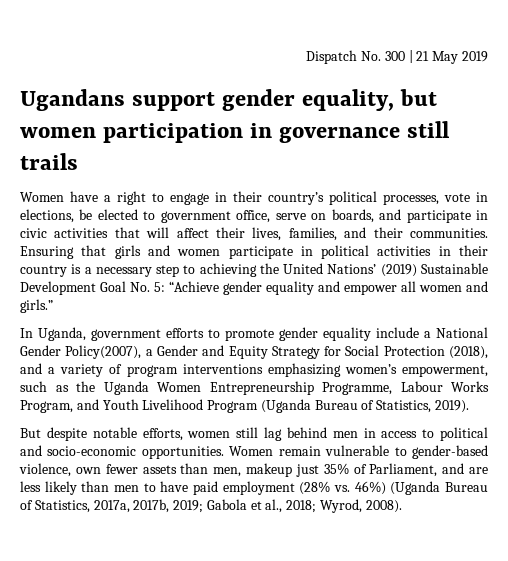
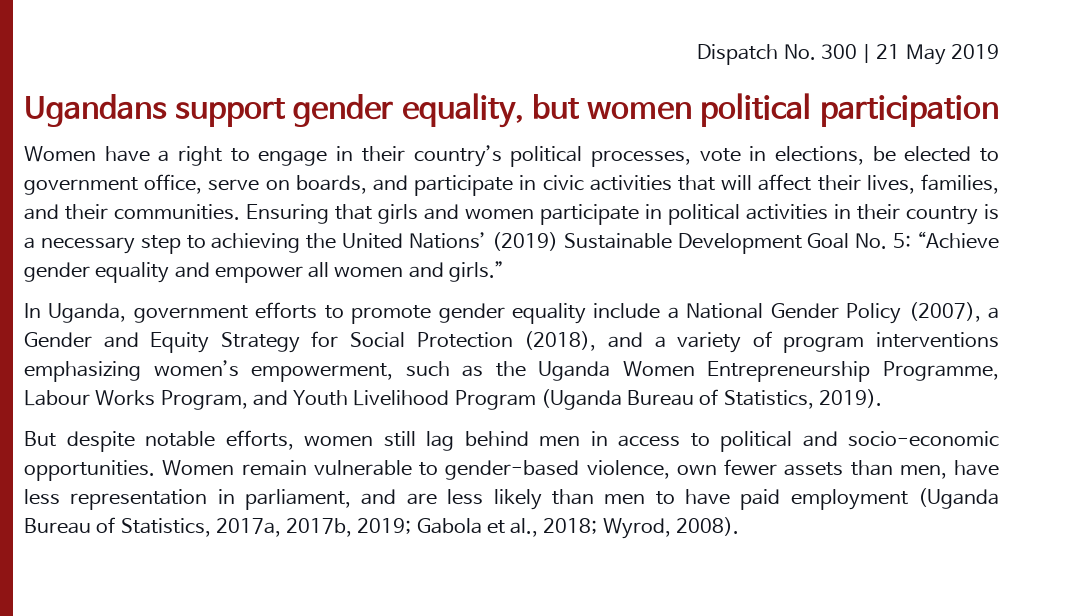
(96, 132) none -> [700,93,812,127] political
[250,121,450,143] [20,153,78,170] in governance still trails -> (999, 111) none
[65,345,142,359] Policy(2007), -> [846,302,981,324] Policy (2007),
[246,463,438,477] makeup just 35% of Parliament, -> [954,460,999,476] [24,489,352,510] have less representation in parliament,
[299,481,386,495] (28% vs. 46%) -> (908, 499) none

